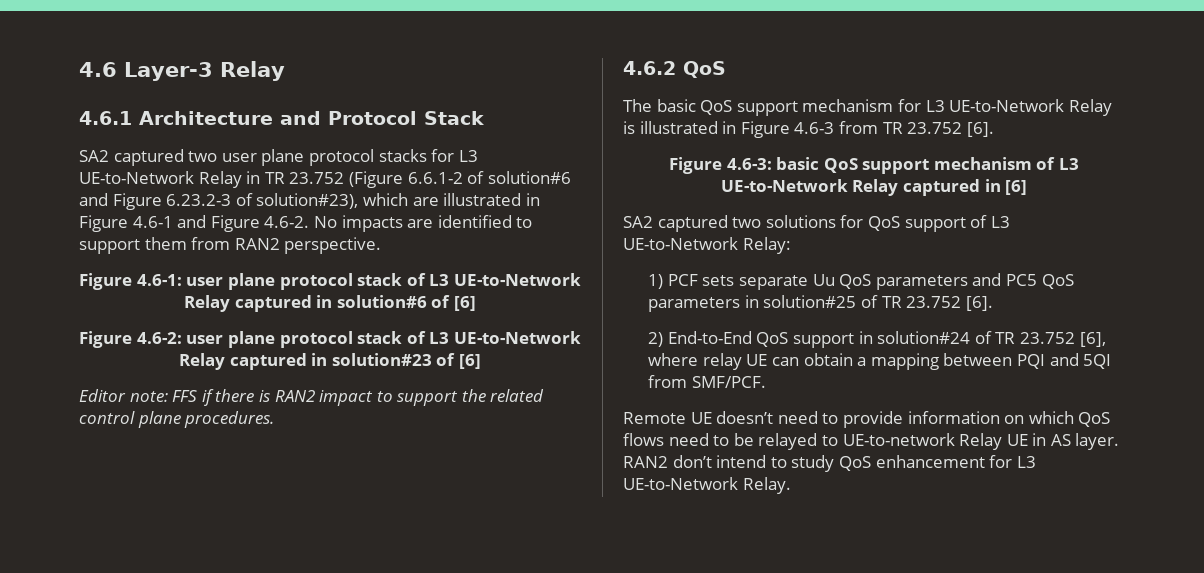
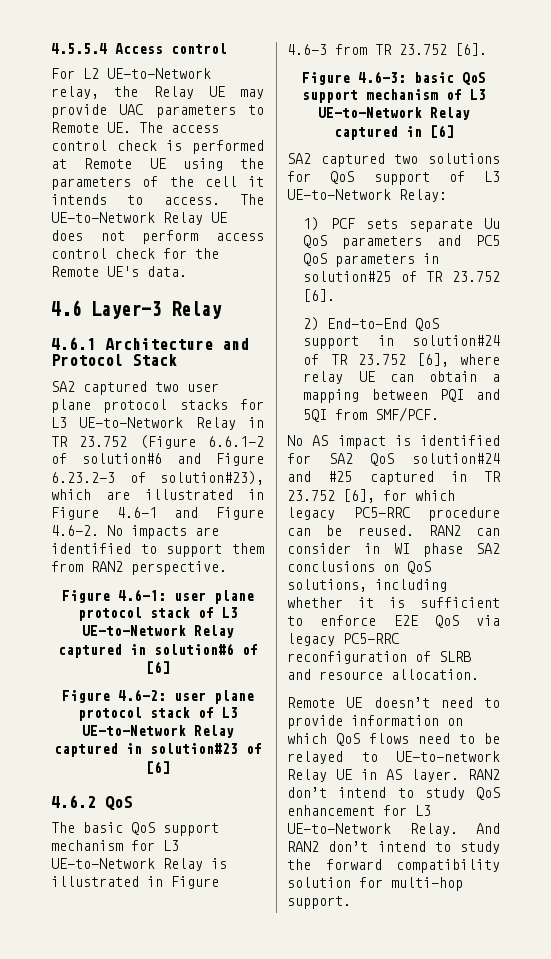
(79, 69) none -> [51,43,227,54] [51,68,211,79] [51,86,264,99] [51,104,264,118] [51,122,219,133] [51,140,264,154] [51,158,264,171] [51,176,264,190] [51,194,264,205] [51,212,227,225] [51,230,264,244] [51,248,219,259] [51,266,187,277] 4.5.5.4 Access control // For L2 UE-to-Network relay, the Relay UE may provide UAC parameters to Remote UE. The access control check is performed at Remote UE using the parameters of the cell it intends to access. The UE-to-Network Relay UE does not perform access control check for the Remote UE's data. //
[79,389,545,406] [79,411,275,428] // Editor note: FFS if there is RAN2 impact to support the related control plane procedures. -> (170, 767) none
(766, 382) none -> [287,435,500,449] [287,453,500,466] [287,471,501,485] [287,489,455,503] [287,507,500,521] [287,525,500,536] [287,543,500,557] [287,561,431,574] [287,579,447,592] [287,597,500,608] [287,615,500,628] [287,633,400,646] [287,651,471,664] [287,669,479,680] // No AS impact is identified for SA2 QoS solution#24 and #25 captured in TR 23.752 [6], for which legacy PC5-RRC procedure can be reused. RAN2 can consider in WI phase SA2 conclusions on QoS solutions, including whether it is sufficient to enforce E2E QoS via legacy PC5-RRC reconfiguration of SLRB and resource allocation.
(791, 485) none -> [476,823,500,834] [287,841,500,854] [287,859,500,873] [287,877,463,891] [287,896,351,909] And RAN2 don’t intend to study the forward compatibility solution for multi-hop support.

